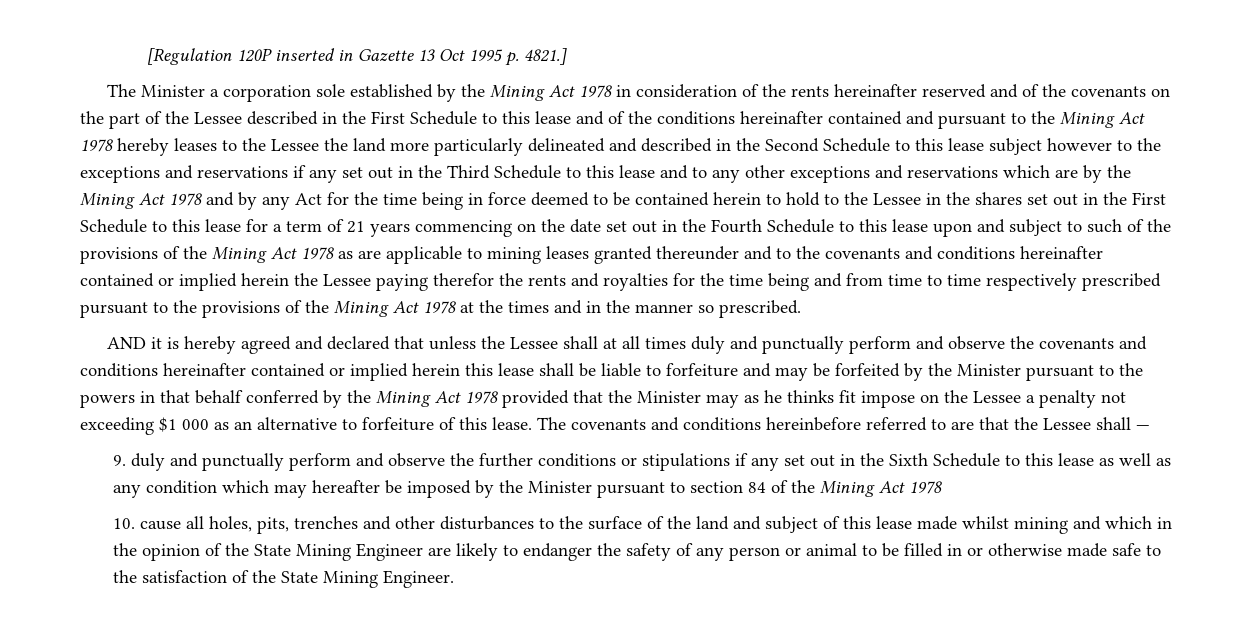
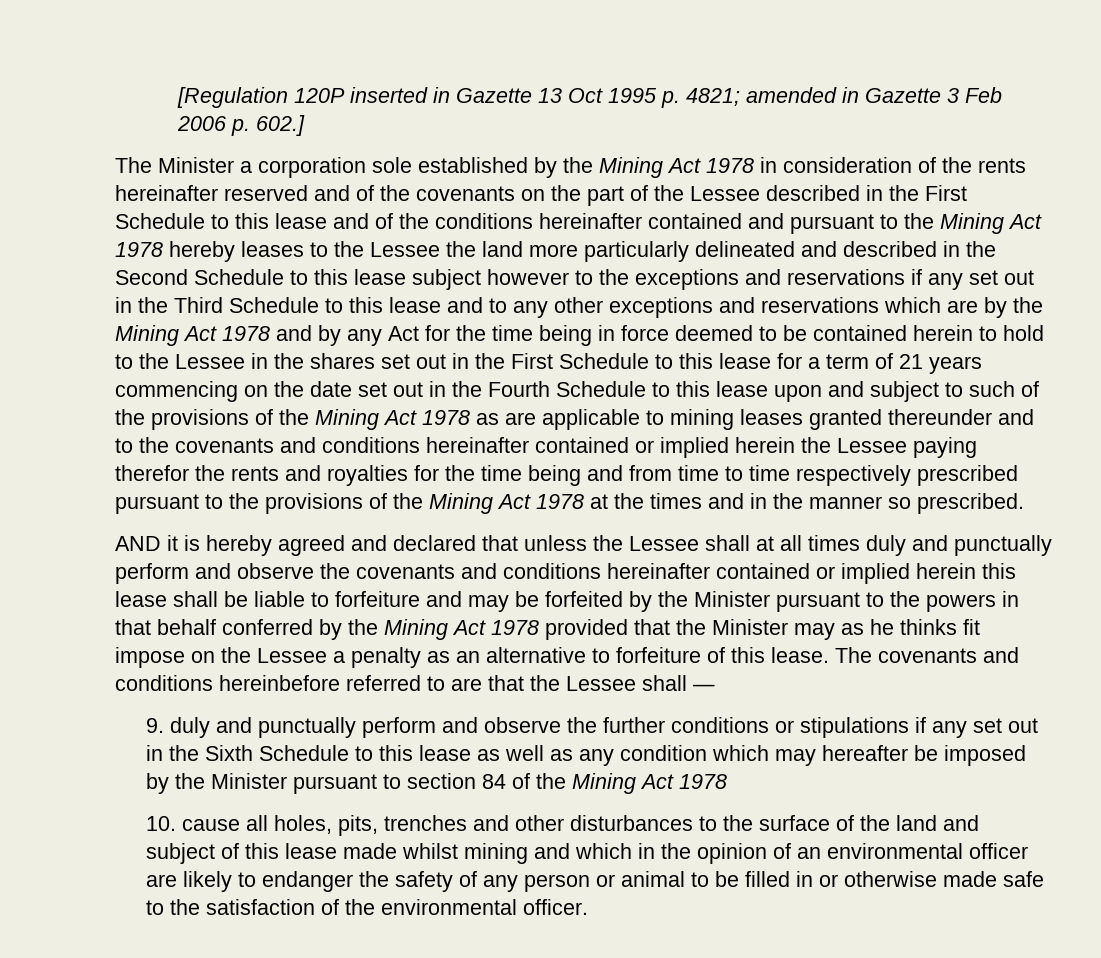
[523,48,567,65] 4821.] -> [685,87,1002,106] [176,115,305,136] 4821; amended in Gazette 3 Feb 2006 p. 602.]
[1101,392,1126,403] [80,417,209,435] not exceeding $1 000 -> (421, 657) none
[225,543,424,561] the State Mining Engineer -> [797,843,1029,859] an environmental officer
[281,570,455,588] State Mining Engineer. -> [381,899,589,915] environmental officer.

